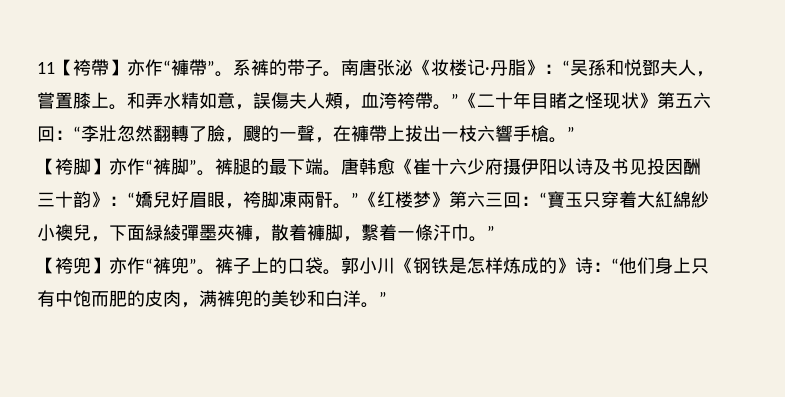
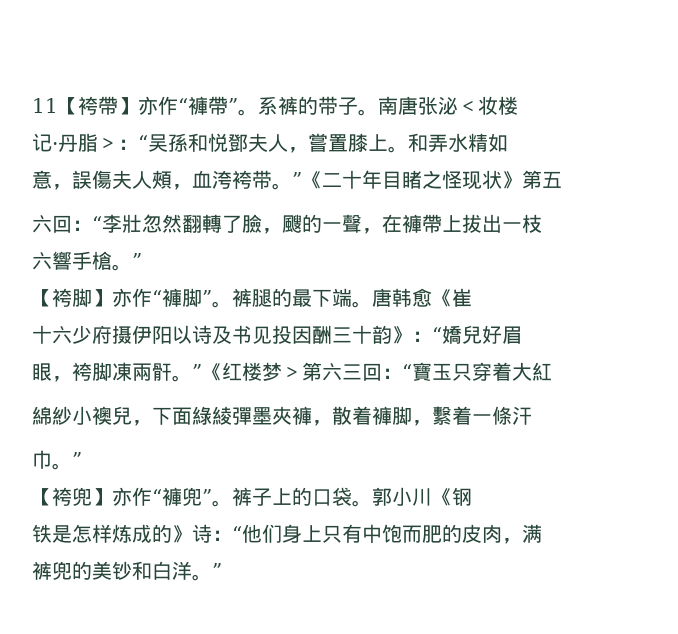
[413,59,431,76] 《 -> [458,100,478,113] ＜
(467, 67) none -> (518, 105) //
[526,59,544,76] 》 -> [98,137,118,150] ＞
(217, 100) none -> (508, 142) //
[415,92,433,109] 帶 -> [252,170,272,189] 带
(693, 100) none -> (562, 179) //
(477, 133) none -> (542, 223) //
[153,158,171,175] 裤 -> [162,288,182,307] 褲
(431, 166) none -> (472, 297) //
(207, 200) none -> (522, 335) //
[431,191,449,208] 》 -> [282,366,302,379] ＞
(673, 199) none -> (552, 371) //
[145,224,163,241] 緑 -> [192,406,212,425] 綠
(451, 232) none -> (532, 415) //
[153,257,171,274] 裤 -> [162,487,182,506] 褲
(431, 265) none -> (472, 496) //
(217, 298) none -> (542, 533) //

